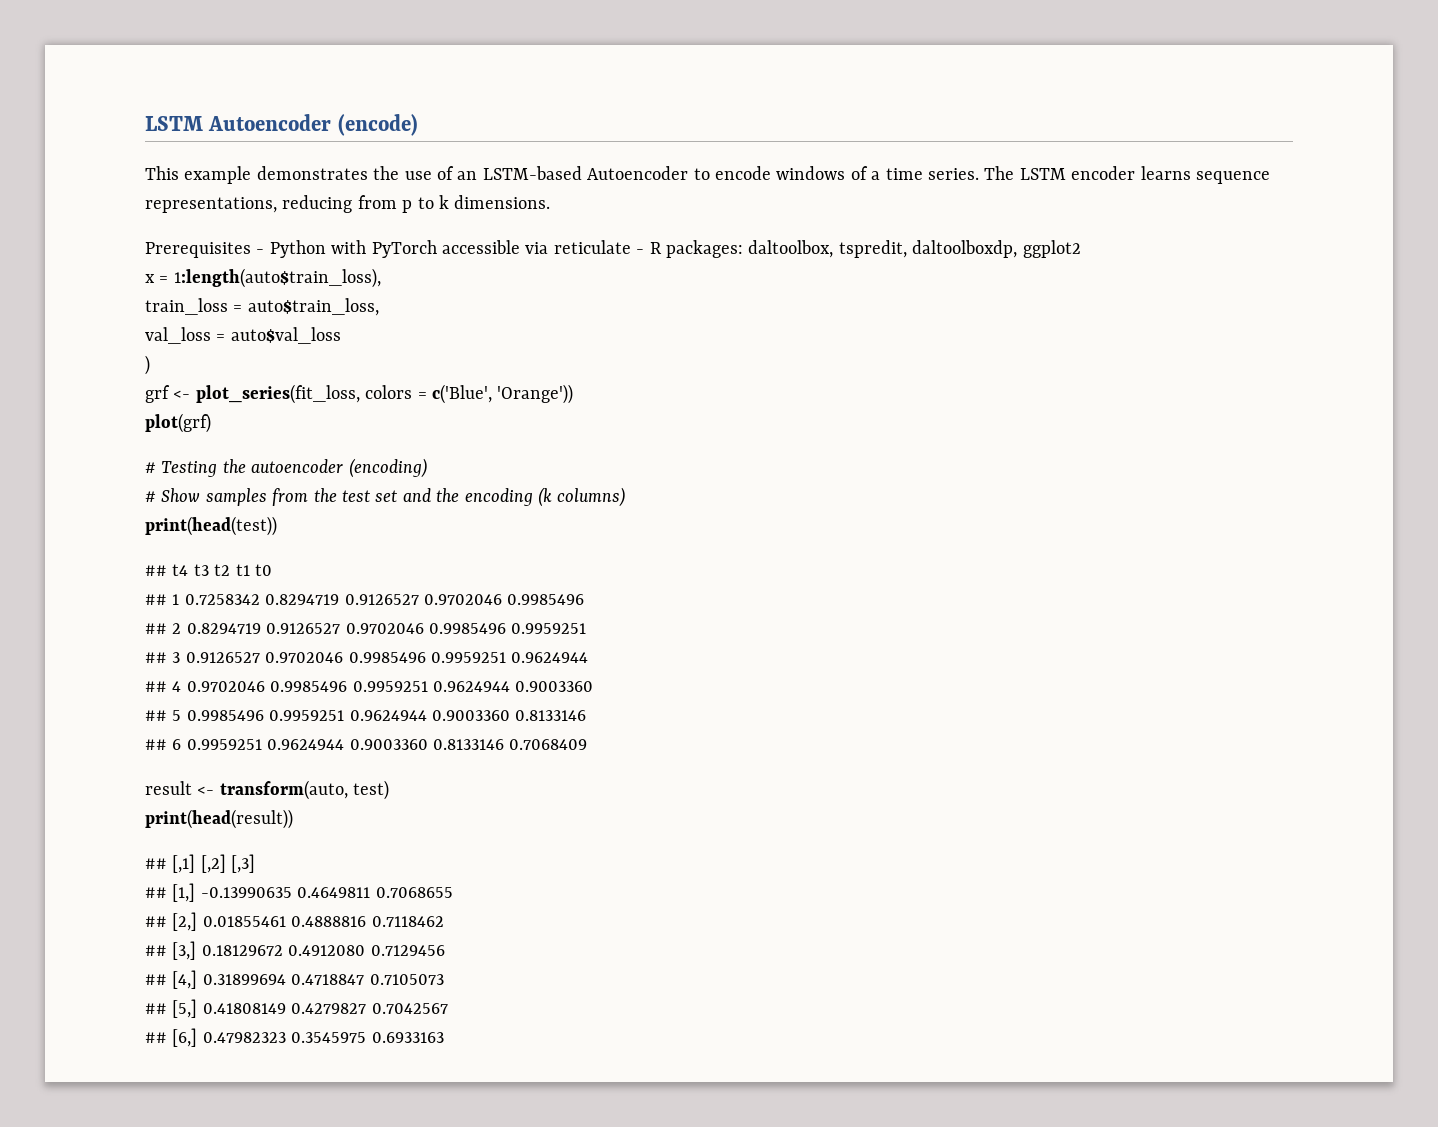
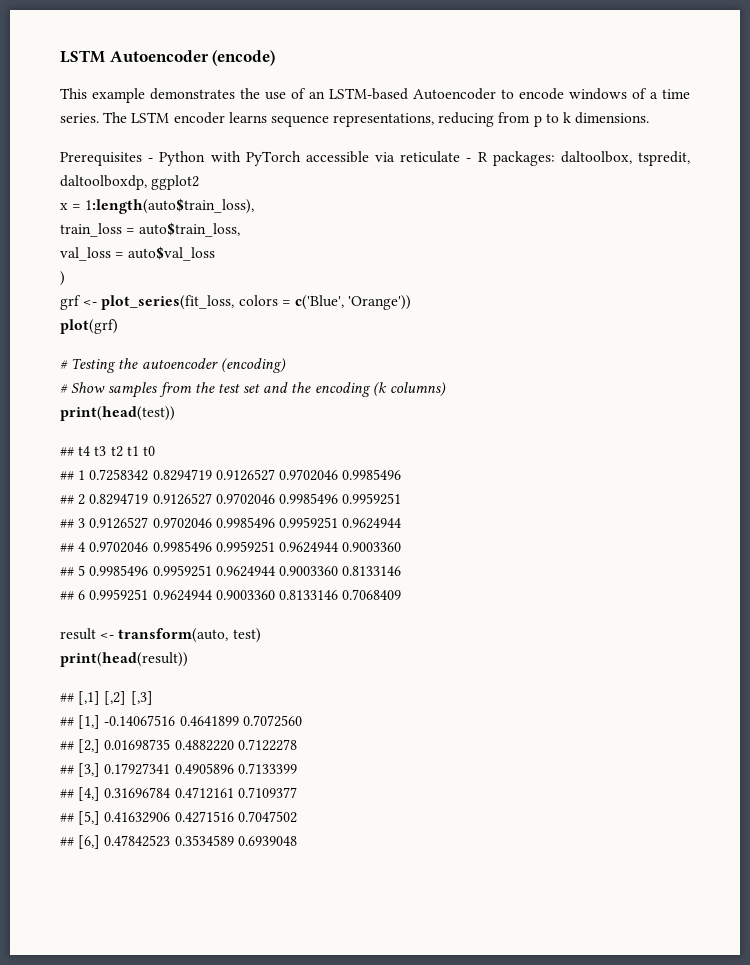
[200,887,453,898] -0.13990635 0.4649811 0.7068655 -> [104,715,302,727] -0.14067516 0.4641899 0.7072560
[202,916,444,927] 0.01855461 0.4888816 0.7118462 -> [104,739,297,751] 0.01698735 0.4882220 0.7122278
[201,945,445,956] 0.18129672 0.4912080 0.7129456 -> [104,763,297,775] 0.17927341 0.4905896 0.7133399
[202,974,444,985] 0.31899694 0.4718847 0.7105073 -> [104,787,297,799] 0.31696784 0.4712161 0.7109377
[202,1003,448,1014] 0.41808149 0.4279827 0.7042567 -> [104,811,297,823] 0.41632906 0.4271516 0.7047502
[202,1032,444,1043] 0.47982323 0.3545975 0.6933163 -> [104,835,297,847] 0.47842523 0.3534589 0.6939048

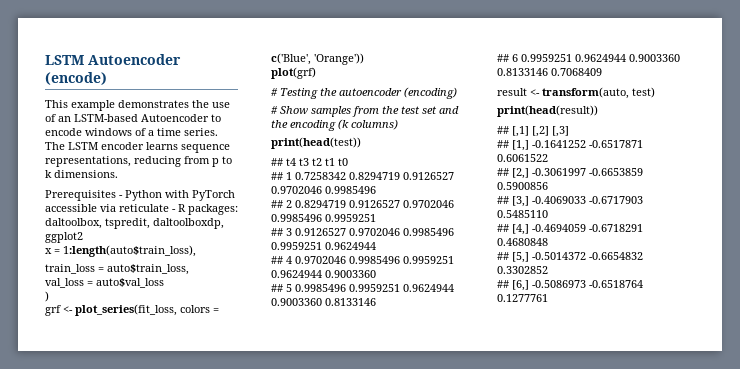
[104,715,302,727] -0.14067516 0.4641899 0.7072560 -> [532,140,643,148] [497,154,548,162] -0.1641252 -0.6517871 0.6061522
[104,739,297,751] 0.01698735 0.4882220 0.7122278 -> [532,168,643,176] [497,182,548,190] -0.3061997 -0.6653859 0.5900856
[104,763,297,775] 0.17927341 0.4905896 0.7133399 -> [532,196,643,204] [497,210,548,218] -0.4069033 -0.6717903 0.5485110
[104,787,297,799] 0.31696784 0.4712161 0.7109377 -> [532,224,643,232] [497,238,548,246] -0.4694059 -0.6718291 0.4680848
[104,811,297,823] 0.41632906 0.4271516 0.7047502 -> [532,252,643,260] [497,266,548,274] -0.5014372 -0.6654832 0.3302852
[104,835,297,847] 0.47842523 0.3534589 0.6939048 -> [532,280,643,288] [497,294,548,302] -0.5086973 -0.6518764 0.1277761

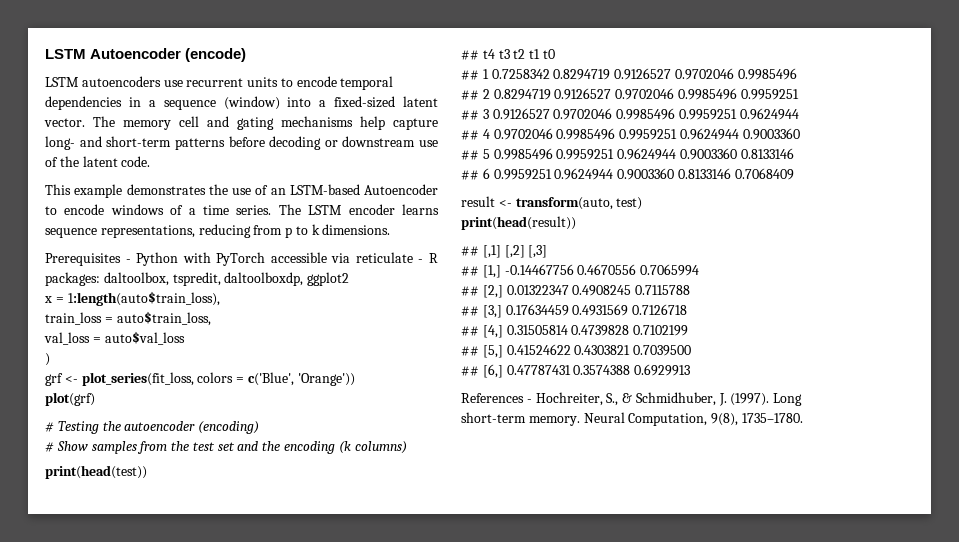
(107, 78) none -> [45,76,394,90] [45,96,438,110] [44,116,438,130] [45,136,438,150] [45,156,151,167] // LSTM autoencoders use recurrent units to encode temporal dependencies in a sequence (window) into a fixed-sized latent vector. The memory cell and gating mechanisms help capture long- and short-term patterns before decoding or downstream use of the latent code.
[532,140,643,148] [497,154,548,162] -0.1641252 -0.6517871 0.6061522 -> [504,264,700,276] -0.14467756 0.4670556 0.7065994
[532,168,643,176] [497,182,548,190] -0.3061997 -0.6653859 0.5900856 -> [506,285,691,296] 0.01322347 0.4908245 0.7115788
[532,196,643,204] [497,210,548,218] -0.4069033 -0.6717903 0.5485110 -> [505,304,688,316] 0.17634459 0.4931569 0.7126718
[532,224,643,232] [497,238,548,246] -0.4694059 -0.6718291 0.4680848 -> [506,325,689,336] 0.31505814 0.4739828 0.7102199
[532,252,643,260] [497,266,548,274] -0.5014372 -0.6654832 0.3302852 -> [506,344,692,356] 0.41524622 0.4303821 0.7039500
[532,280,643,288] [497,294,548,302] -0.5086973 -0.6518764 0.1277761 -> [506,364,691,376] [461,392,803,406] [461,412,803,426] 0.47787431 0.3574388 0.6929913 // References - Hochreiter, S., & Schmidhuber, J. (1997). Long short-term memory. Neural Computation, 9(8), 1735–1780.

